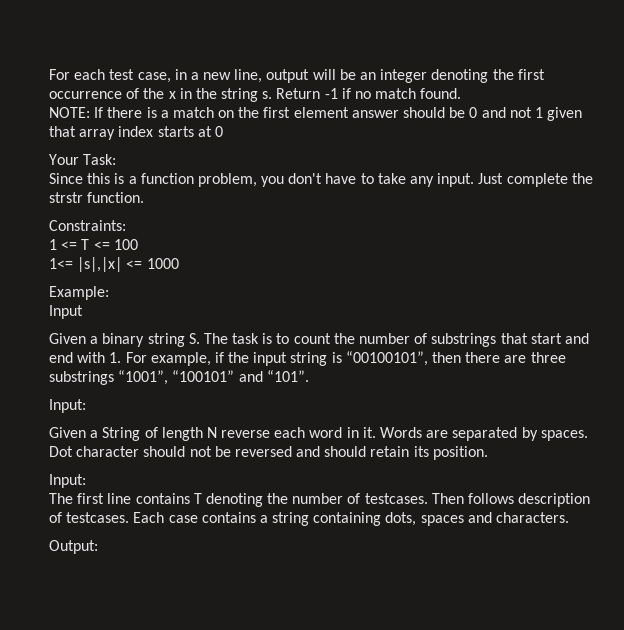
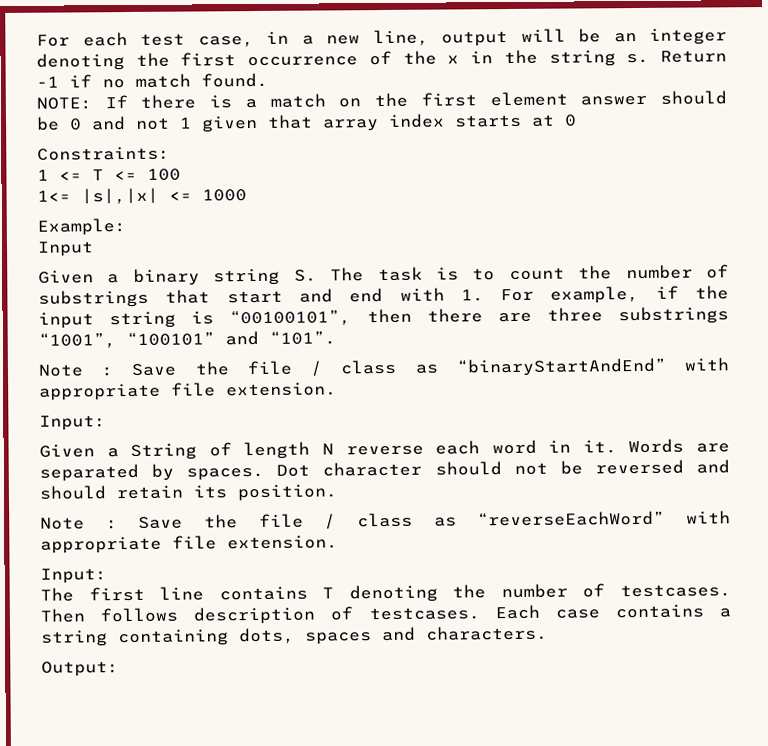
[49,154,117,165] [49,173,593,187] [49,192,145,203] // Your Task: // Since this is a function problem, you don't have to take any input. Just complete the strstr function. -> (577, 120) none
(309, 376) none -> [38,357,729,377] [39,382,337,401] // Note : Save the file / class as “binaryStartAndEnd” with appropriate file extension.
(488, 453) none -> [40,510,731,530] [40,535,338,554] // Note : Save the file / class as “reverseEachWord” with appropriate file extension.

